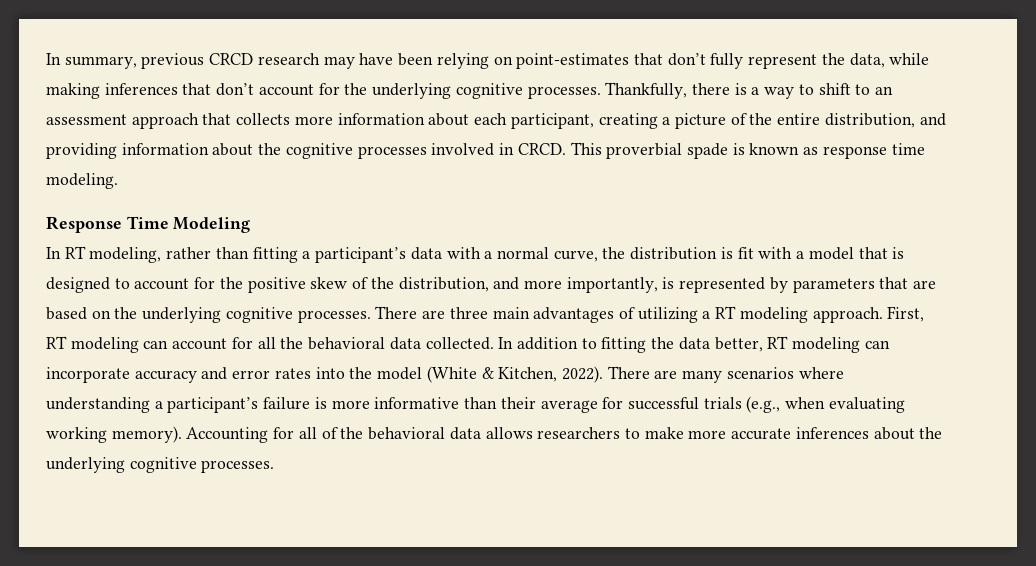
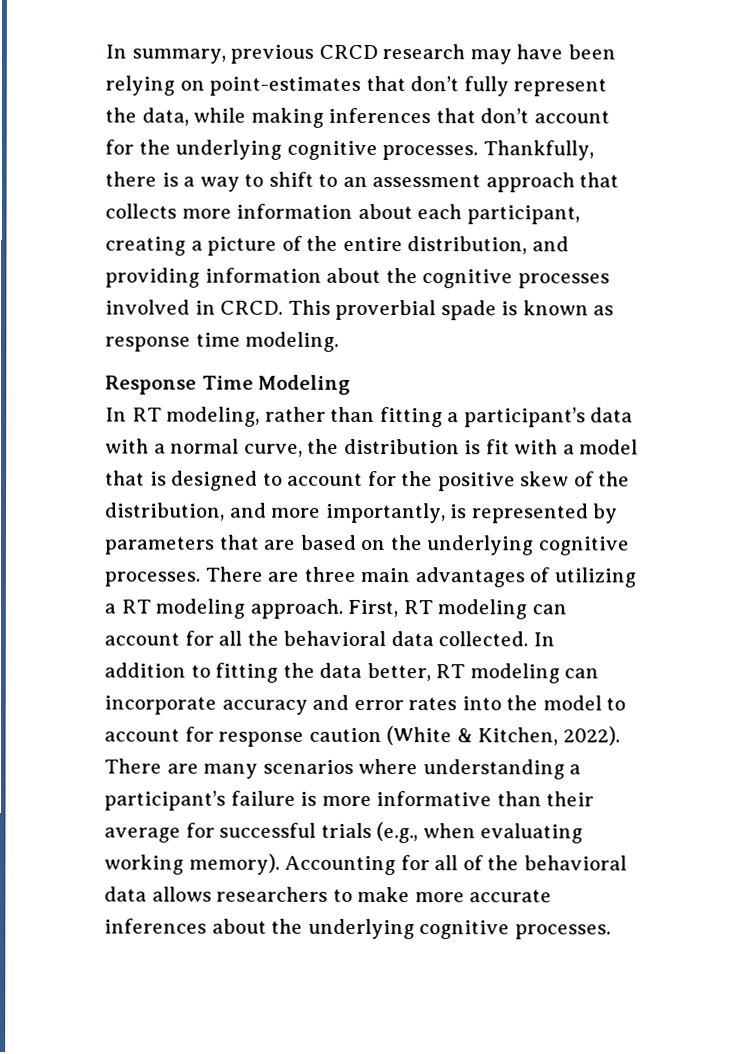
(423, 373) none -> [606,697,627,711] [104,726,382,747] to account for response caution

